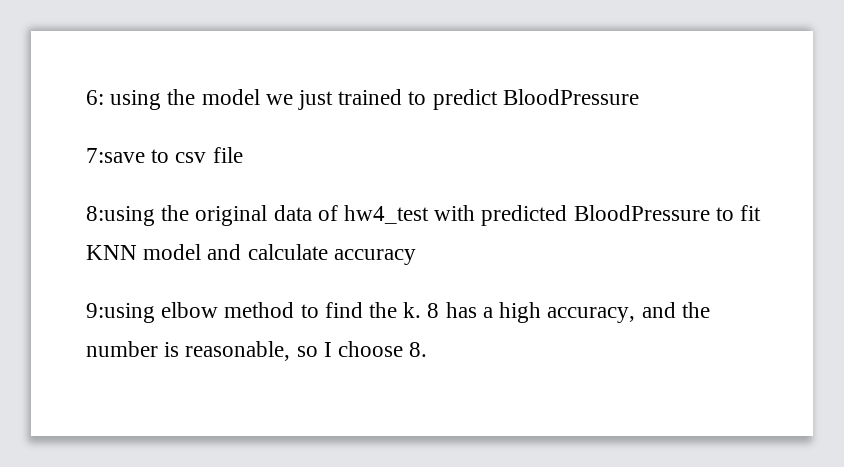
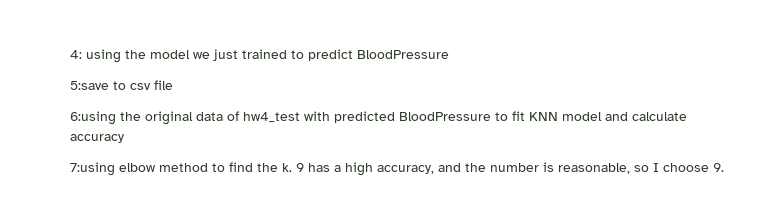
[86,90,104,105] 6: -> [70,50,82,59] 4:
[86,148,145,163] 7:save -> [70,81,109,90] 5:save
[86,206,155,226] 8:using -> [70,111,116,125] 6:using
[86,303,155,323] 9:using -> [70,162,115,176] 7:using
[427,303,440,318] 8 -> [296,163,304,172] 9
[409,342,428,357] 8. -> [713,163,724,172] 9.

